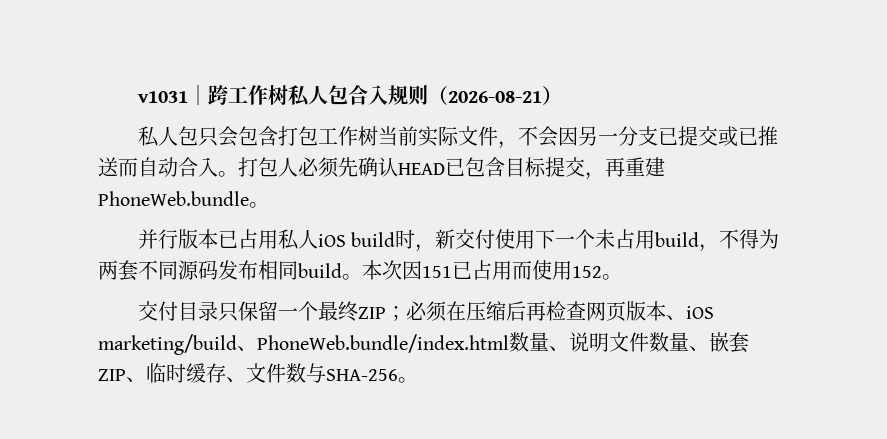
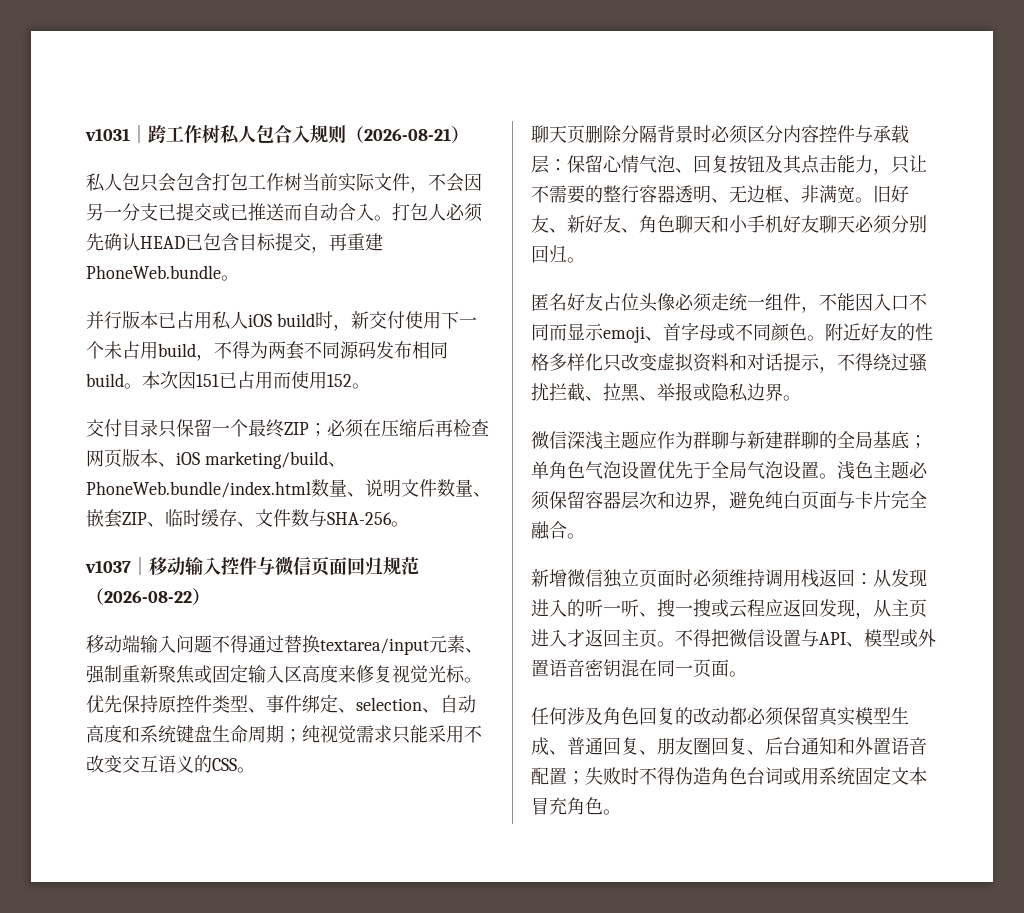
(418, 380) none -> [85,556,419,576] [86,587,210,605] [86,635,483,655] [86,664,482,684] [86,694,476,713] [86,725,482,744] [86,755,255,773] [531,125,909,144] [531,155,927,175] [531,185,909,204] [531,215,927,234] [531,245,585,263] [531,293,927,313] [531,322,933,343] [531,353,927,373] [531,382,801,402] [531,431,927,450] [531,461,928,480] [531,490,927,511] [531,521,585,540] [531,569,927,588] [531,599,927,619] [531,629,936,648] [531,659,747,678] [531,707,909,726] [531,737,927,755] [531,766,927,785] [531,797,621,815] // v1037｜移动输入控件与微信页面回归规范（2026-08-22） // 移动端输入问题不得通过替换textarea/input元素、强制重新聚焦或固定输入区高度来修复视觉光标。优先保持原控件类型、事件绑定、selection、自动高度和系统键盘生命周期；纯视觉需求只能采用不改变交互语义的CSS。 // 聊天页删除分隔背景时必须区分内容控件与承载层：保留心情气泡、回复按钮及其点击能力，只让不需要的整行容器透明、无边框、非满宽。旧好友、新好友、角色聊天和小手机好友聊天必须分别回归。 // 匿名好友占位头像必须走统一组件，不能因入口不同而显示emoji、首字母或不同颜色。附近好友的性格多样化只改变虚拟资料和对话提示，不得绕过骚扰拦截、拉黑、举报或隐私边界。 // 微信深浅主题应作为群聊与新建群聊的全局基底；单角色气泡设置优先于全局气泡设置。浅色主题必须保留容器层次和边界，避免纯白页面与卡片完全融合。 // 新增微信独立页面时必须维持调用栈返回：从发现进入的听一听、搜一搜或云程应返回发现，从主页进入才返回主页。不得把微信设置与API、模型或外置语音密钥混在同一页面。 // 任何涉及角色回复的改动都必须保留真实模型生成、普通回复、朋友圈回复、后台通知和外置语音配置；失败时不得伪造角色台词或用系统固定文本冒充角色。

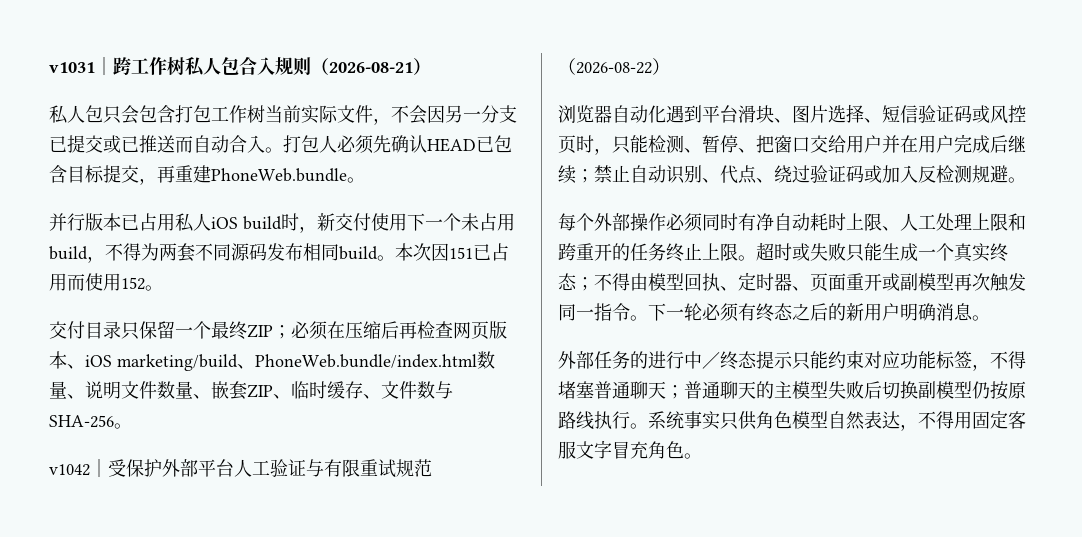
[85,556,419,576] [86,587,210,605] [86,635,483,655] [86,664,482,684] [86,694,476,713] [86,725,482,744] [86,755,255,773] [531,125,909,144] [531,155,927,175] [531,185,909,204] [531,215,927,234] [531,245,585,263] [531,293,927,313] [531,322,933,343] [531,353,927,373] [531,382,801,402] [531,431,927,450] [531,461,928,480] [531,490,927,511] [531,521,585,540] [531,569,927,588] [531,599,927,619] [531,629,936,648] [531,659,747,678] [531,707,909,726] [531,737,927,755] [531,766,927,785] v1037｜移动输入控件与微信页面回归规范（2026-08-22） // 移动端输入问题不得通过替换textarea/input元素、强制重新聚焦或固定输入区高度来修复视觉光标。优先保持原控件类型、事件绑定、selection、自动高度和系统键盘生命周期；纯视觉需求只能采用不改变交互语义的CSS。 // 聊天页删除分隔背景时必须区分内容控件与承载层：保留心情气泡、回复按钮及其点击能力，只让不需要的整行容器透明、无边框、非满宽。旧好友、新好友、角色聊天和小手机好友聊天必须分别回归。 // 匿名好友占位头像必须走统一组件，不能因入口不同而显示emoji、首字母或不同颜色。附近好友的性格多样化只改变虚拟资料和对话提示，不得绕过骚扰拦截、拉黑、举报或隐私边界。 // 微信深浅主题应作为群聊与新建群聊的全局基底；单角色气泡设置优先于全局气泡设置。浅色主题必须保留容器层次和边界，避免纯白页面与卡片完全融合。 // 新增微信独立页面时必须维持调用栈返回：从发现进入的听一听、搜一搜或云程应返回发现，从主页进入才返回主页。不得把微信设置与API、模型或外置语音密钥混在同一页面。 // 任何涉及角色回复的改动都必须保留真实模型生成、普通回复、朋友圈回复、后台通知和外置语音配置；失败时不得伪造角色台词或用系统固定文本 -> [49,459,432,478] [558,58,670,75] [558,104,1026,124] [558,134,1026,155] [558,165,1026,184] [558,213,1026,232] [558,242,1008,262] [558,272,1026,292] [558,303,990,322] [558,351,1026,371] [558,381,1026,400] [558,410,1026,431] [558,440,612,459] v1042｜受保护外部平台人工验证与有限重试规范（2026-08-22） // 浏览器自动化遇到平台滑块、图片选择、短信验证码或风控页时，只能检测、暂停、把窗口交给用户并在用户完成后继续；禁止自动识别、代点、绕过验证码或加入反检测规避。 // 每个外部操作必须同时有净自动耗时上限、人工处理上限和跨重开的任务终止上限。超时或失败只能生成一个真实终态；不得由模型回执、定时器、页面重开或副模型再次触发同一指令。下一轮必须有终态之后的新用户明确消息。 // 外部任务的进行中／终态提示只能约束对应功能标签，不得堵塞普通聊天；普通聊天的主模型失败后切换副模型仍按原路线执行。系统事实只供角色模型自然表达，不得用固定客服文字

